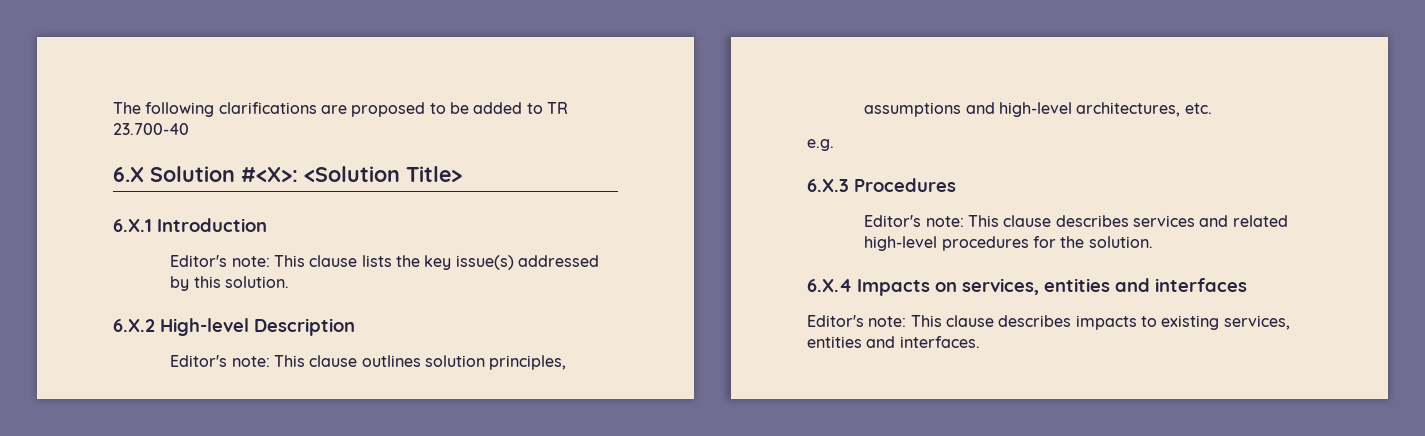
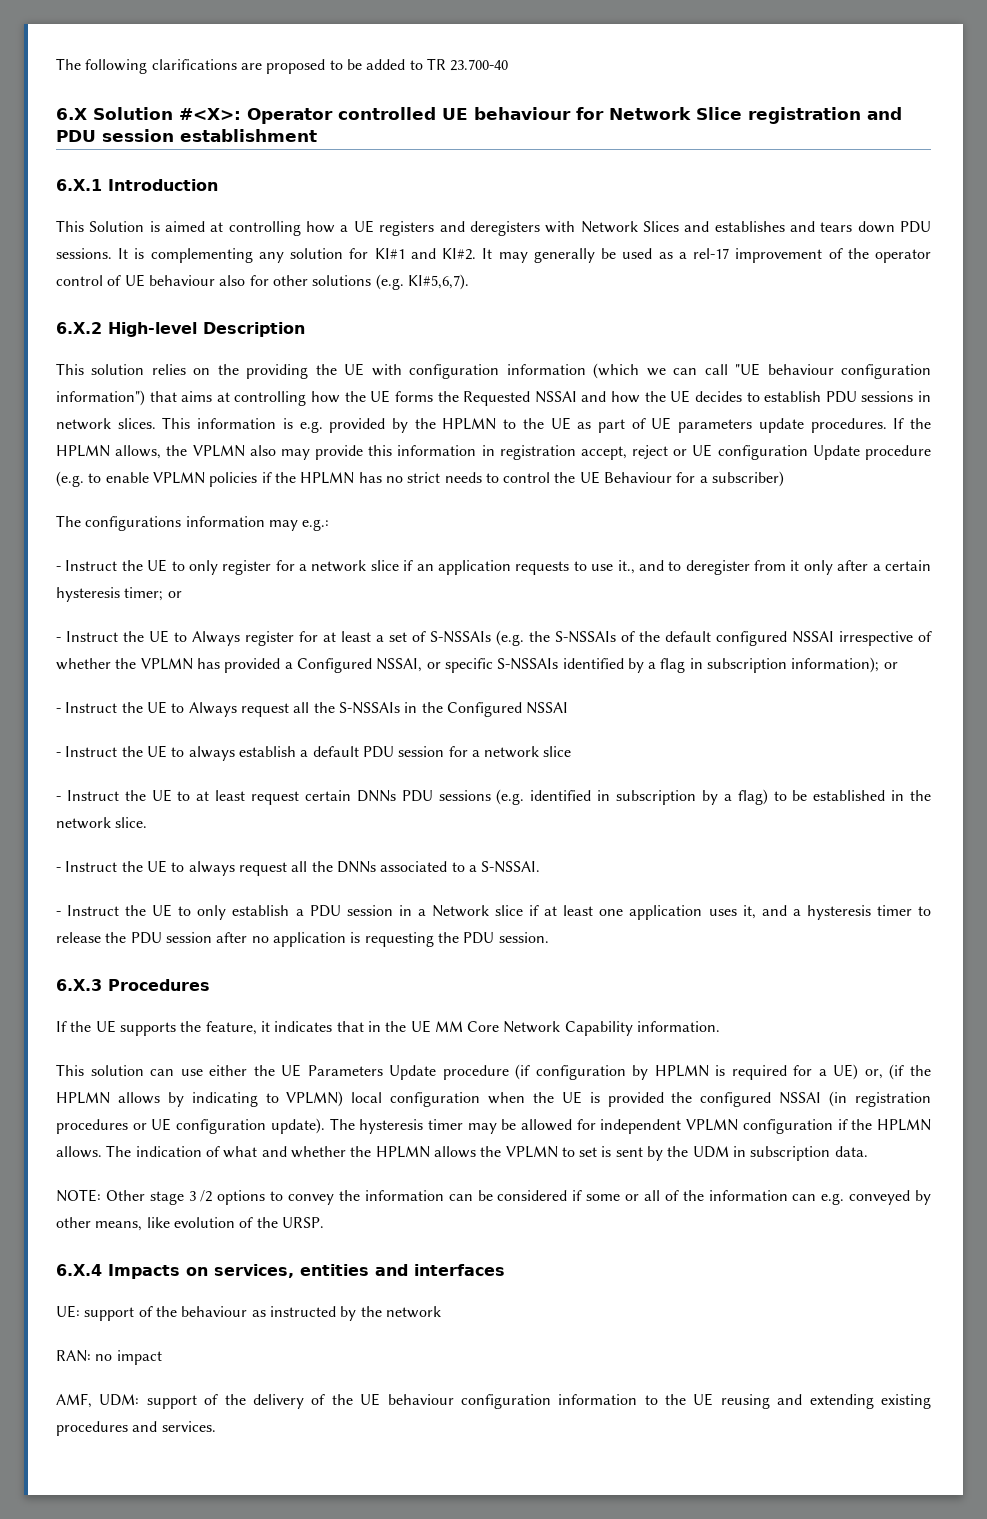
[304,166,462,182] [113,218,267,232] [170,255,600,270] [170,276,290,291] [113,318,355,336] [170,355,567,370] [864,102,1212,117] [807,139,834,151] [807,178,956,192] [864,215,1288,227] [864,236,1153,251] <Solution Title> // 6.X.1 Introduction // Editor's note: This clause lists the key issue(s) addressed by this solution. // 6.X.2 High-level Description // Editor's note: This clause outlines solution principles, assumptions and high-level architectures, etc. // e.g. // 6.X.3 Procedures // Editor's note: This clause describes services and related high-level procedures for the solution. -> [247,107,902,124] [56,129,317,142] [56,179,218,191] [56,220,932,236] [56,248,931,263] [56,274,469,290] [56,322,305,337] [56,363,932,379] [56,390,931,406] [56,417,931,433] [56,444,931,460] [56,471,785,487] [56,515,330,531] [56,559,931,575] [56,587,182,602] [56,630,932,646] [56,657,898,673] [56,701,569,717] [56,745,572,761] [56,789,931,805] [56,817,148,829] [56,860,541,876] [56,904,932,920] [56,932,549,947] [56,979,210,991] [56,1020,721,1036] [56,1064,931,1080] [56,1091,931,1107] [56,1118,932,1134] [56,1145,868,1161] [56,1189,931,1205] [56,1217,324,1231] Operator controlled UE behaviour for Network Slice registration and PDU session establishment // 6.X.1 Introduction // This Solution is aimed at controlling how a UE registers and deregisters with Network Slices and establishes and tears down PDU sessions. It is complementing any solution for KI#1 and KI#2. It may generally be used as a rel-17 improvement of the operator control of UE behaviour also for other solutions (e.g. KI#5,6,7). // 6.X.2 High-level Description // This solution relies on the providing the UE with configuration information (which we can call "UE behaviour configuration information") that aims at controlling how the UE forms the Requested NSSAI and how the UE decides to establish PDU sessions in network slices. This information is e.g. provided by the HPLMN to the UE as part of UE parameters update procedures. If the HPLMN allows, the VPLMN also may provide this information in registration accept, reject or UE configuration Update procedure (e.g. to enable VPLMN policies if the HPLMN has no strict needs to control the UE Behaviour for a subscriber) // The configurations information may e.g.: // - Instruct the UE to only register for a network slice if an application requests to use it., and to deregister from it only after a certain hysteresis timer; or // - Instruct the UE to Always register for at least a set of S-NSSAIs (e.g. the S-NSSAIs of the default configured NSSAI irrespective of whether the VPLMN has provided a Configured NSSAI, or specific S-NSSAIs identified by a flag in subscription information); or // - Instruct the UE to Always request all the S-NSSAIs in the Configured NSSAI // - Instruct the UE to always establish a default PDU session for a network slice // - Instruct the UE to at least request certain DNNs PDU sessions (e.g. identified in subscription by a flag) to be established in the network slice. // - Instruct the UE to always request all the DNNs associated to a S-NSSAI. // - Instruct the UE to only establish a PDU session in a Network slice if at least one application uses it, and a hysteresis timer to release the PDU session after no application is requesting the PDU session. // 6.X.3 Procedures // If the UE supports the feature, it indicates that in the UE MM Core Network Capability information. // This solution can use either the UE Parameters Update procedure (if configuration by HPLMN is required for a UE) or, (if the HPLMN allows by indicating to VPLMN) local configuration when the UE is provided the configured NSSAI (in registration procedures or UE configuration update). The hysteresis timer may be allowed for independent VPLMN configuration if the HPLMN allows. The indication of what and whether the HPLMN allows the VPLMN to set is sent by the UDM in subscription data. // NOTE: Other stage 3 /2 options to convey the information can be considered if some or all of the information can e.g. conveyed by other means, like evolution of the URSP.
[807,315,1290,330] [807,336,980,348] Editor's note: This clause describes impacts to existing services, entities and interfaces. -> [56,1305,441,1321] [56,1350,162,1365] [56,1393,932,1409] [56,1421,216,1436] UE: support of the behaviour as instructed by the network // RAN: no impact // AMF, UDM: support of the delivery of the UE behaviour configuration information to the UE reusing and extending existing procedures and services.

